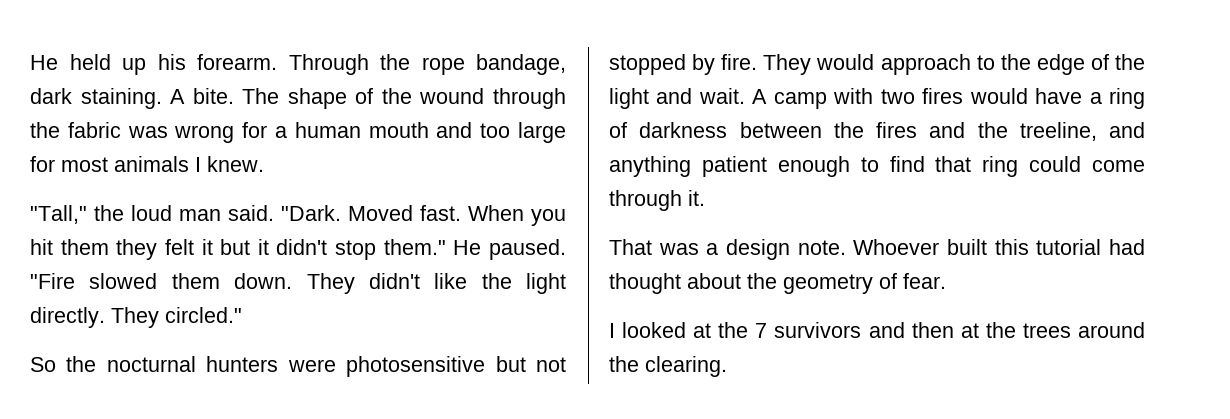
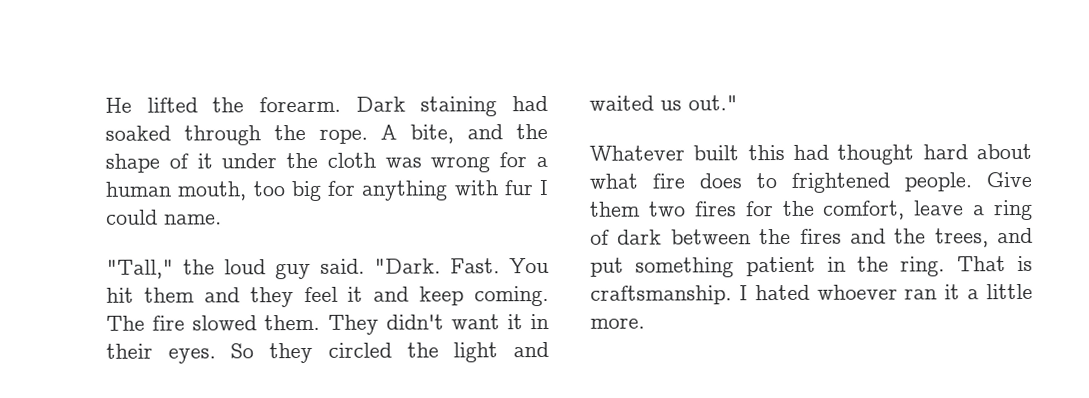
[30,54,566,75] [30,88,566,109] [30,122,121,138] He held up his forearm. Through the rope bandage, dark staining. A bite. The shape of the wound through the fabric -> [105,95,548,117] [105,123,548,146] [105,152,376,173] He lifted the forearm. Dark staining had soaked through the rope. A bite, and the shape of it under the cloth
[368,122,566,143] [30,156,264,172] mouth and too large for most animals I knew. -> [177,179,548,202] [106,209,222,225] mouth, too big for anything with fur I could name.
[179,209,221,221] man -> [275,262,311,280] guy
[348,205,566,226] [30,239,566,260] [30,273,566,294] [30,307,242,328] [30,356,566,377] [609,54,1145,75] [609,88,1083,109] Moved fast. When you hit them they felt it but it didn't stop them." He paused. "Fire slowed them down. They didn't like the light directly. They circled." // So the nocturnal hunters were photosensitive but not stopped by fire. They would approach to the edge of the light and wait. A camp with two fires would have -> [450,257,549,274] [106,285,549,308] [106,313,549,335] [106,341,549,364] [589,95,738,111] [589,143,1032,165] [589,171,1032,193] [590,200,965,220] Fast. You hit them and they feel it and keep coming. The fire slowed them. They didn't want it in their eyes. So they circled the light and waited us out." // Whatever built this had thought hard about what fire does to frightened people. Give them two fires for the comfort, leave
[639,122,728,138] darkness -> [617,229,663,245] dark
[1019,122,1145,141] [609,156,1145,177] [609,190,705,211] [609,239,1145,260] [609,273,946,294] [609,322,1145,338] [609,356,727,377] treeline, and anything patient enough to find that ring could come through it. // That was a design note. Whoever built this tutorial had thought about the geometry of fear. // I looked at the 7 survivors and then at the trees around the clearing. -> [934,227,1033,248] [590,255,1033,278] [590,283,1033,305] [590,317,645,329] trees, and put something patient in the ring. That is craftsmanship. I hated whoever ran it a little more.

